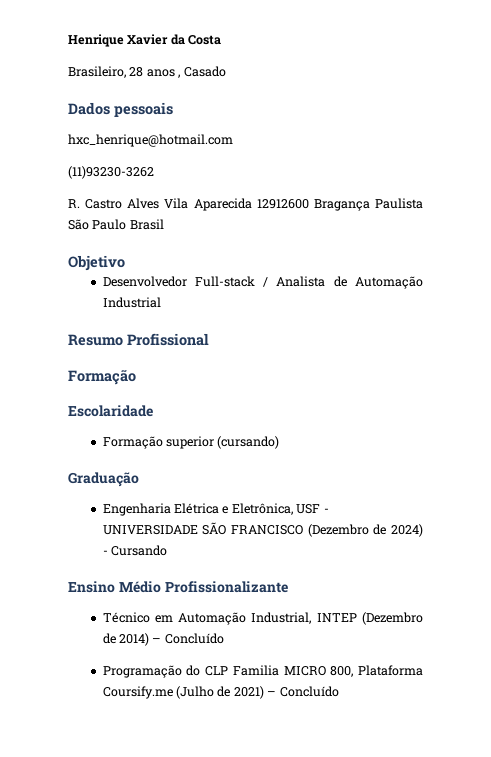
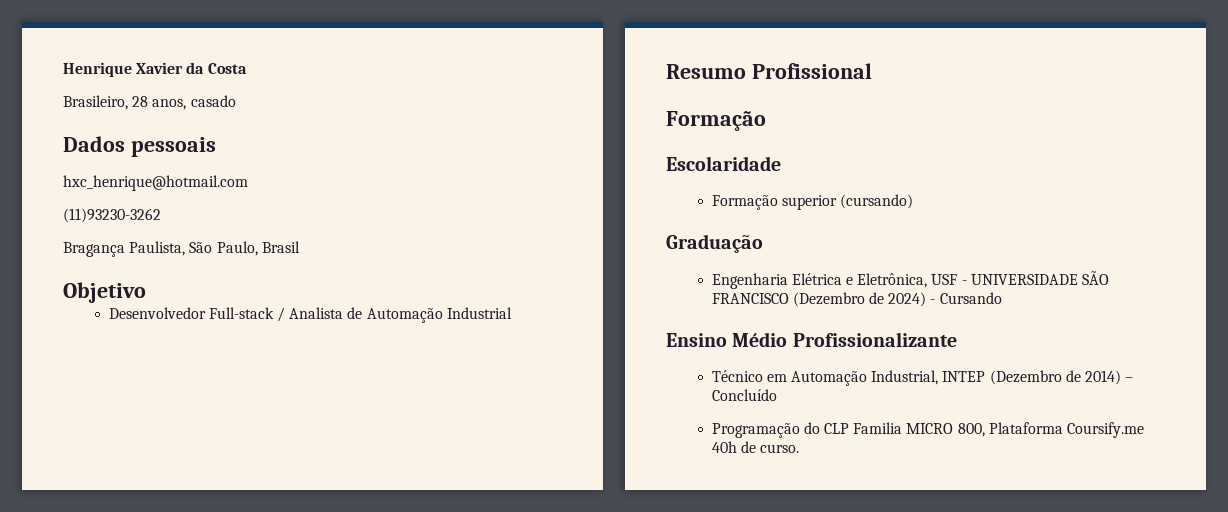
[146,66,226,78] anos , Casado -> [152,95,236,110] anos, casado
[68,198,423,211] [68,219,127,230] R. Castro Alves Vila Aparecida 12912600 Bragança Paulista São Paulo -> [63,241,258,257] Bragança Paulista, São Paulo,
[176,686,339,699] (Julho de 2021) – Concluído -> [711,441,800,453] 40h de curso.

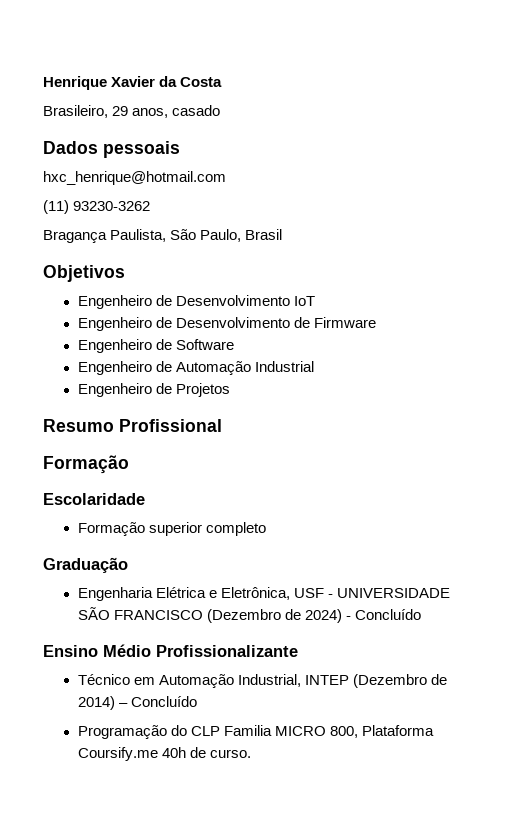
[132,96,149,107] 28 -> [112,106,129,116] 29
[63,208,161,223] (11)93230-3262 -> [43,200,151,214] (11) 93230-3262
[63,282,146,303] [108,307,344,322] Objetivo // Desenvolvedor Full-stack / Analista -> [43,265,125,282] [77,295,315,309] [77,317,376,331] [77,339,234,353] [77,361,152,375] Objetivos // Engenheiro de Desenvolvimento IoT // Engenheiro de Desenvolvimento de Firmware // Engenheiro de Software // Engenheiro
(512, 313) none -> [77,383,230,397] // Engenheiro de Projetos
[840,194,914,209] (cursando) -> [205,522,266,536] completo
[939,292,1002,304] Cursando -> [355,609,422,620] Concluído

